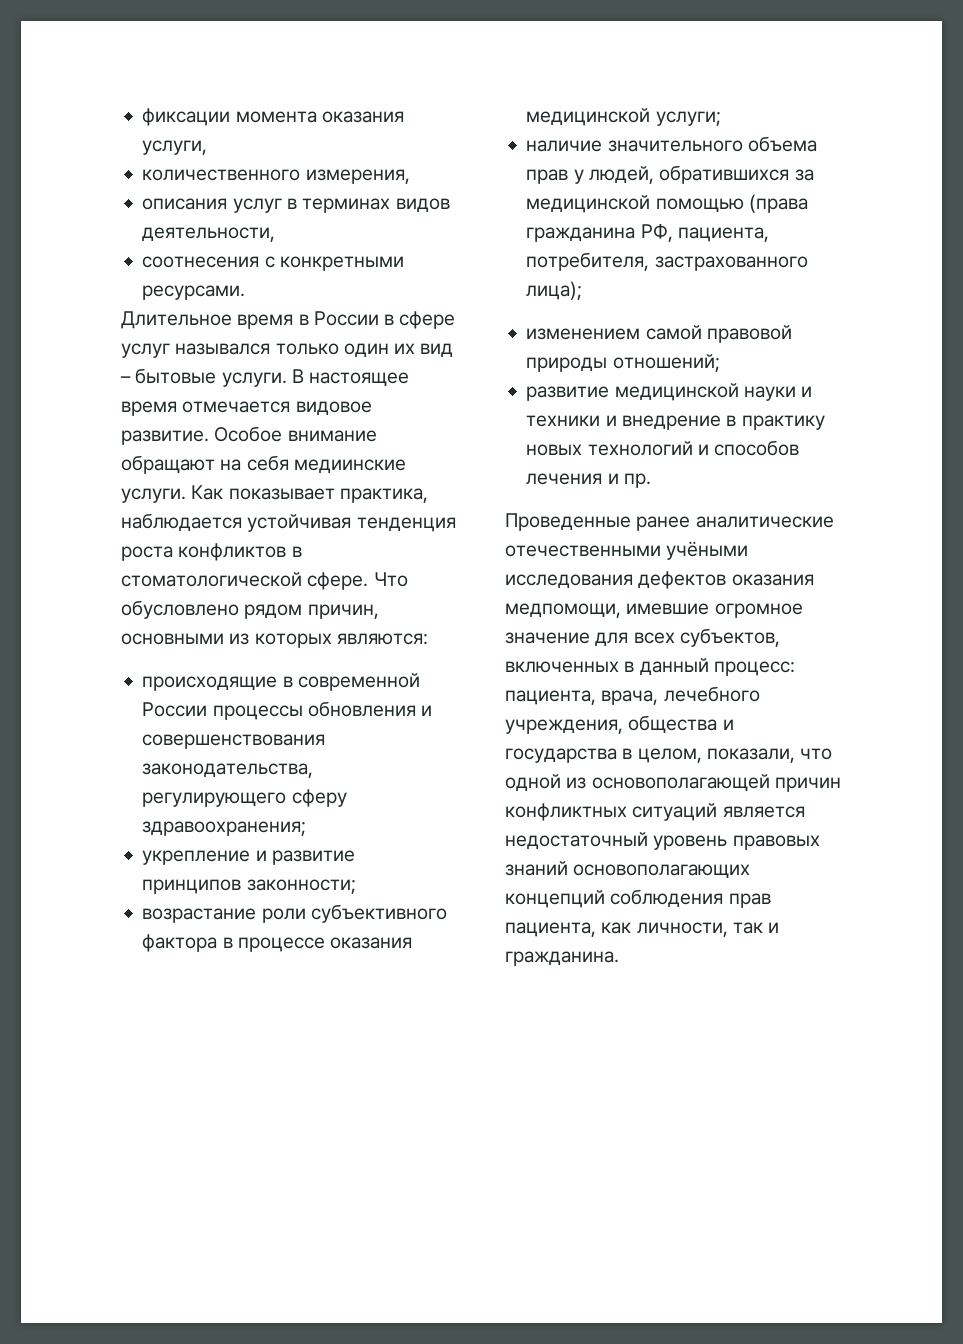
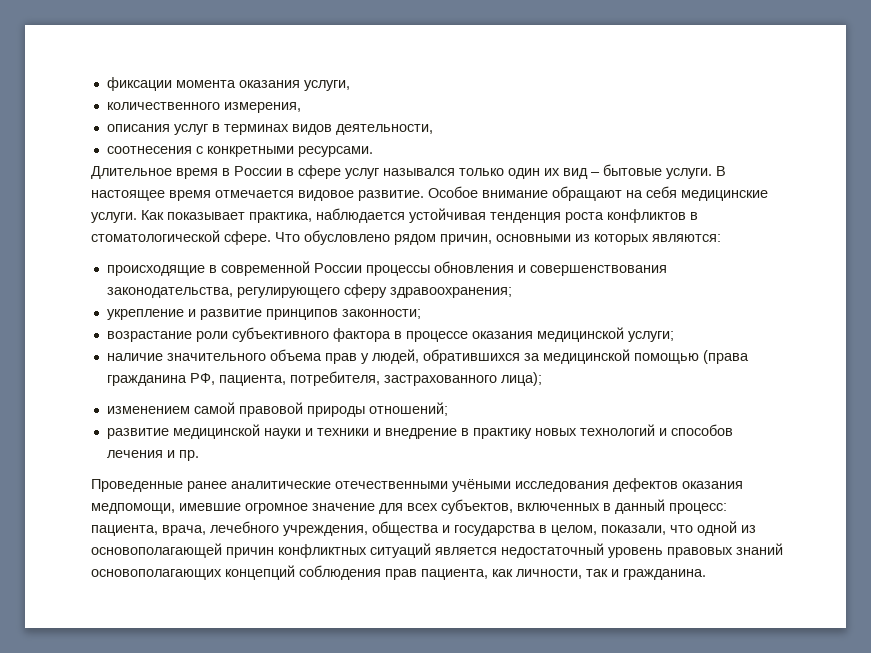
[293,459,406,473] медиинские -> [681,190,768,201] медицинские

